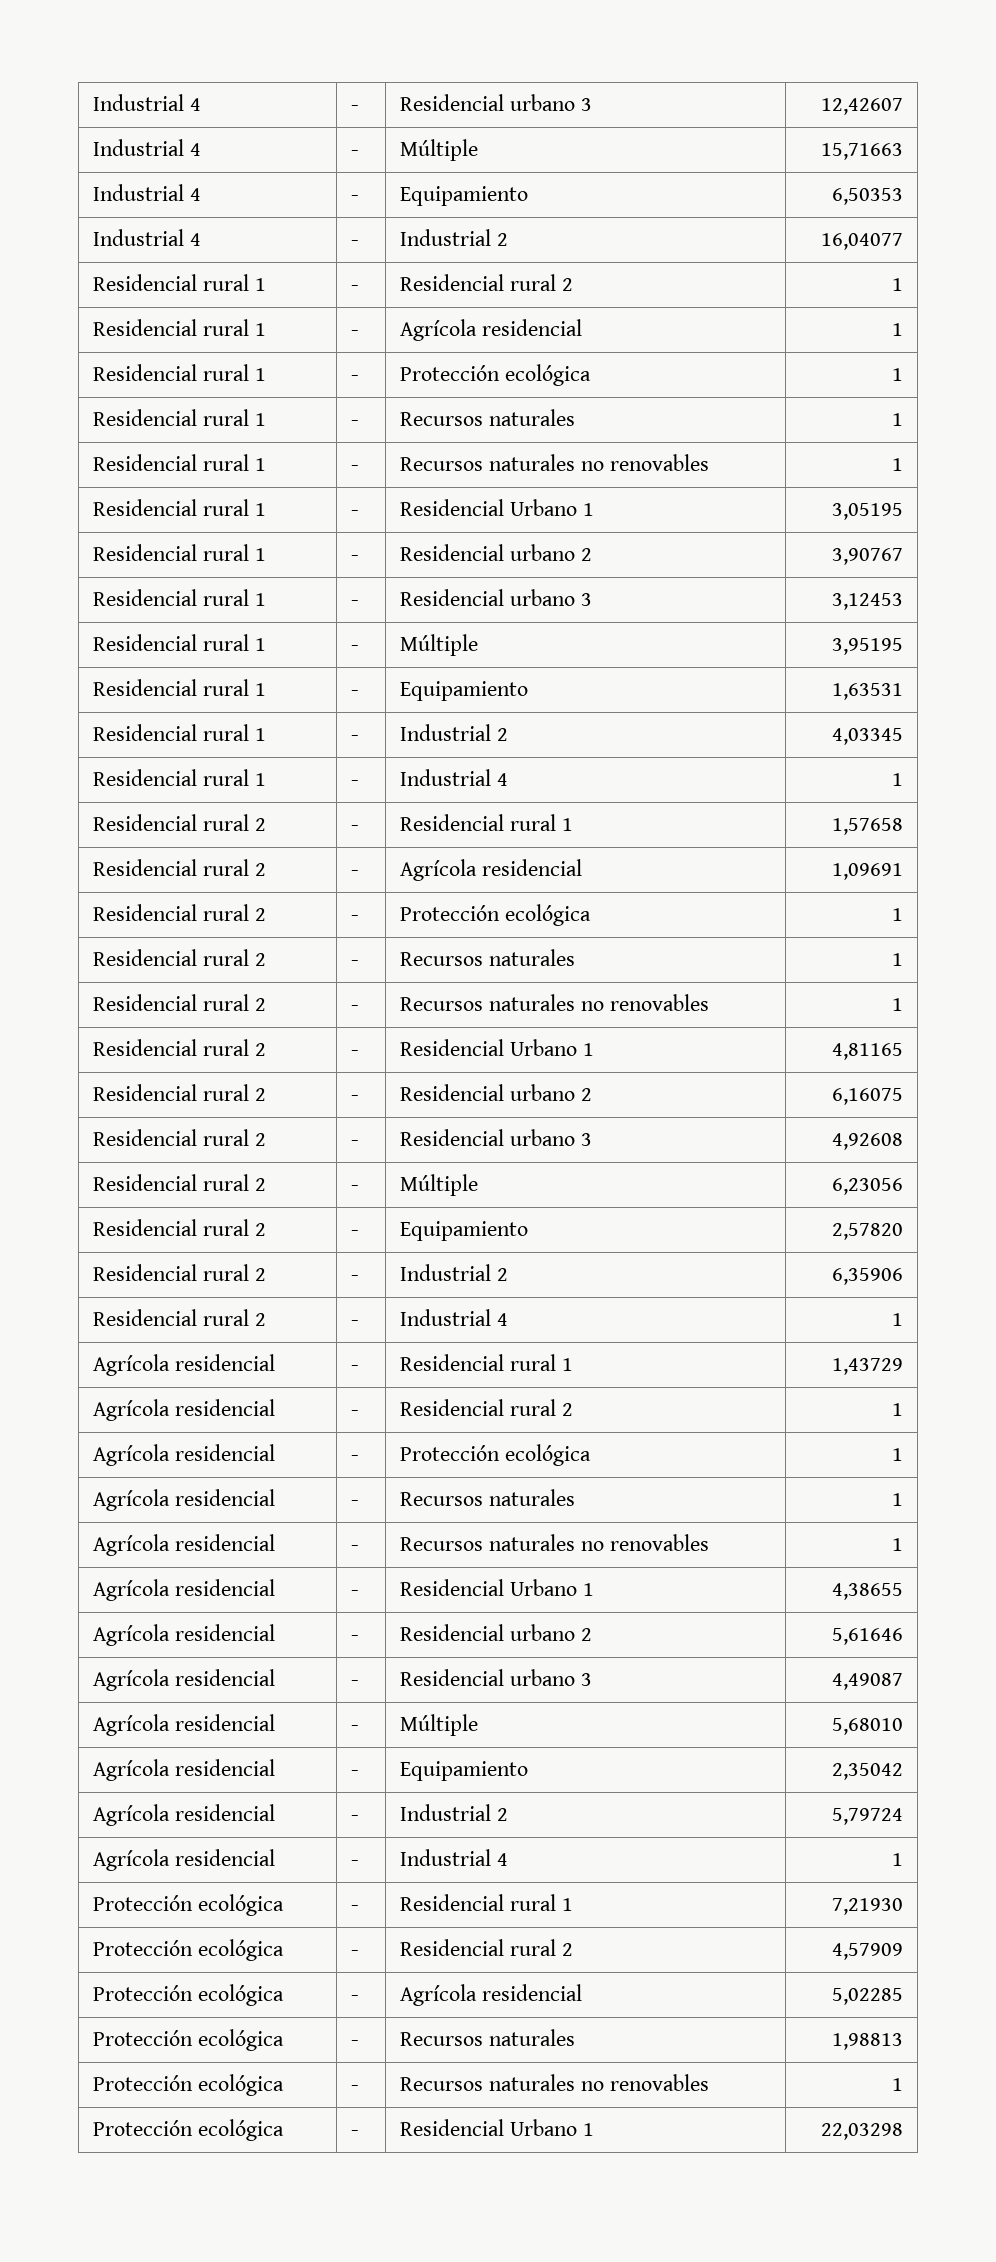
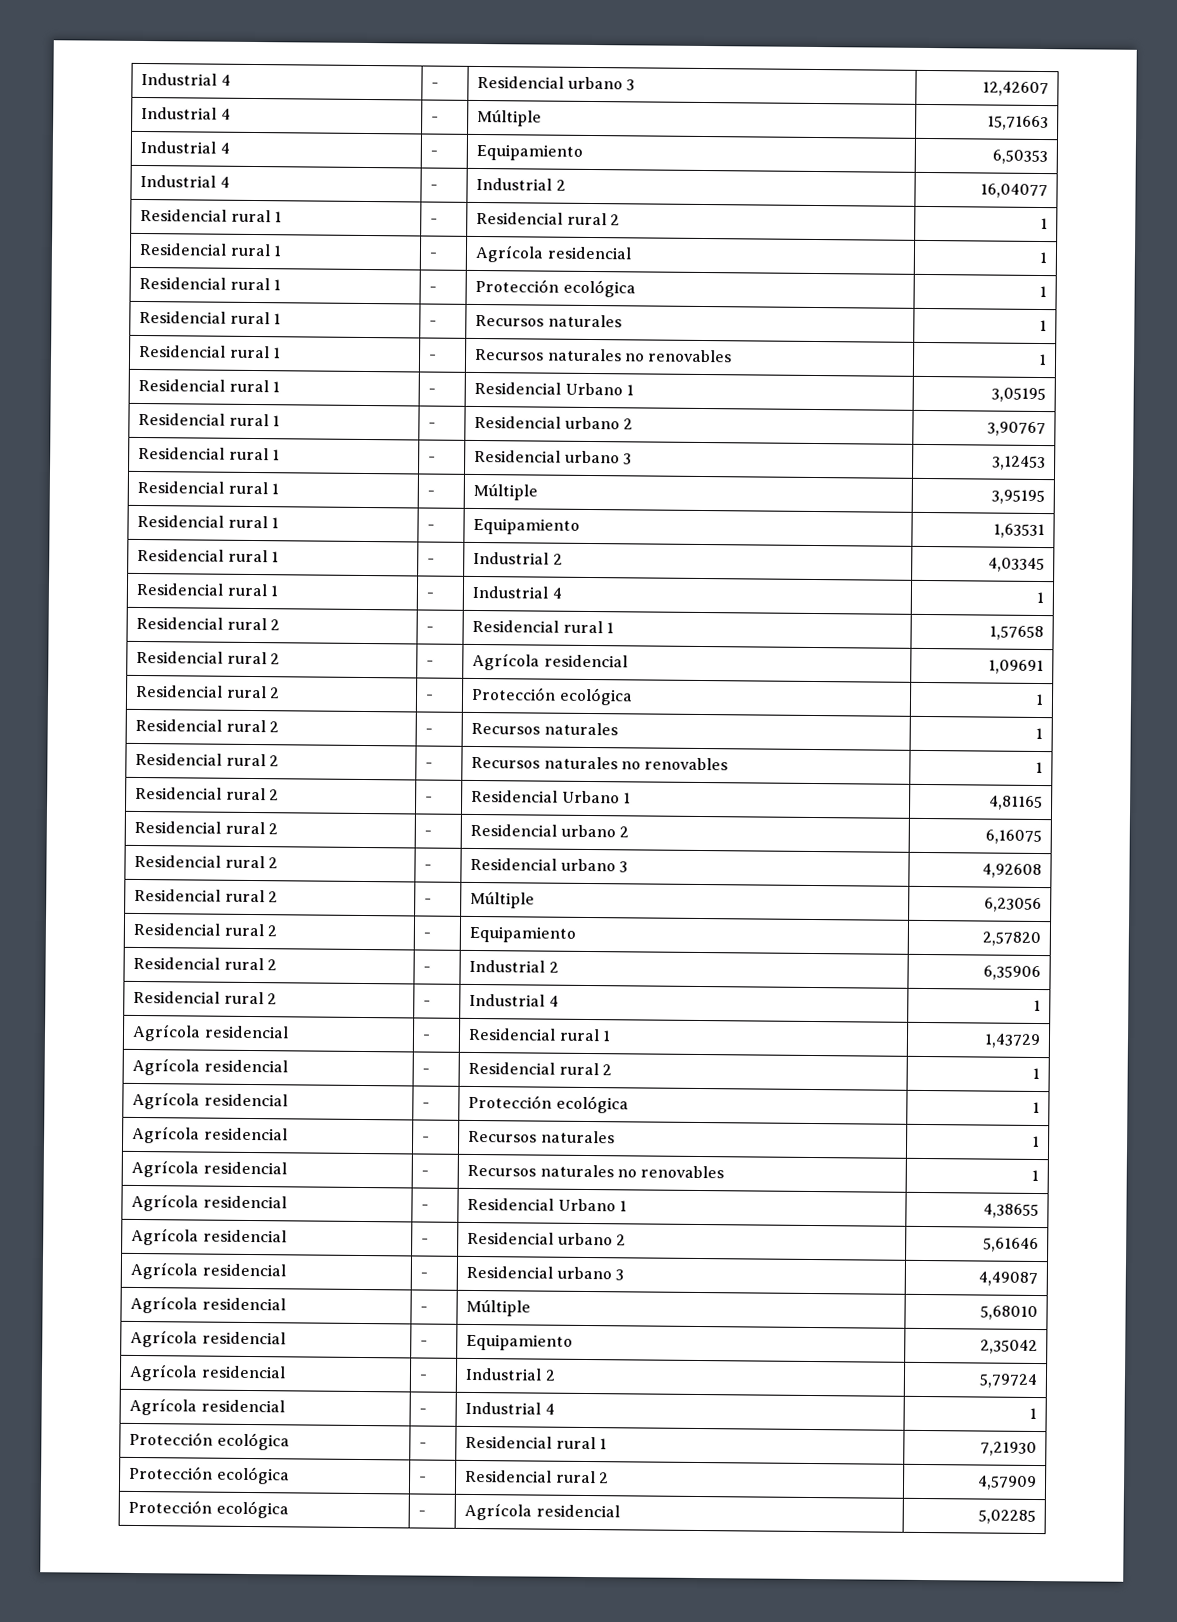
[93,2029,284,2051] [351,2040,360,2046] [400,2029,575,2046] [831,2033,903,2050] [93,2074,284,2096] [351,2085,360,2091] [400,2074,709,2091] [891,2078,903,2091] [93,2119,284,2141] [351,2130,360,2136] [400,2119,594,2136] [820,2123,903,2140] // Protección ecológica | - | Recursos naturales | 1,98813 // Protección ecológica | - | Recursos naturales no renovables | 1 // Protección ecológica | - | Residencial Urbano 1 | 22,03298 -> (1036, 1517) none

